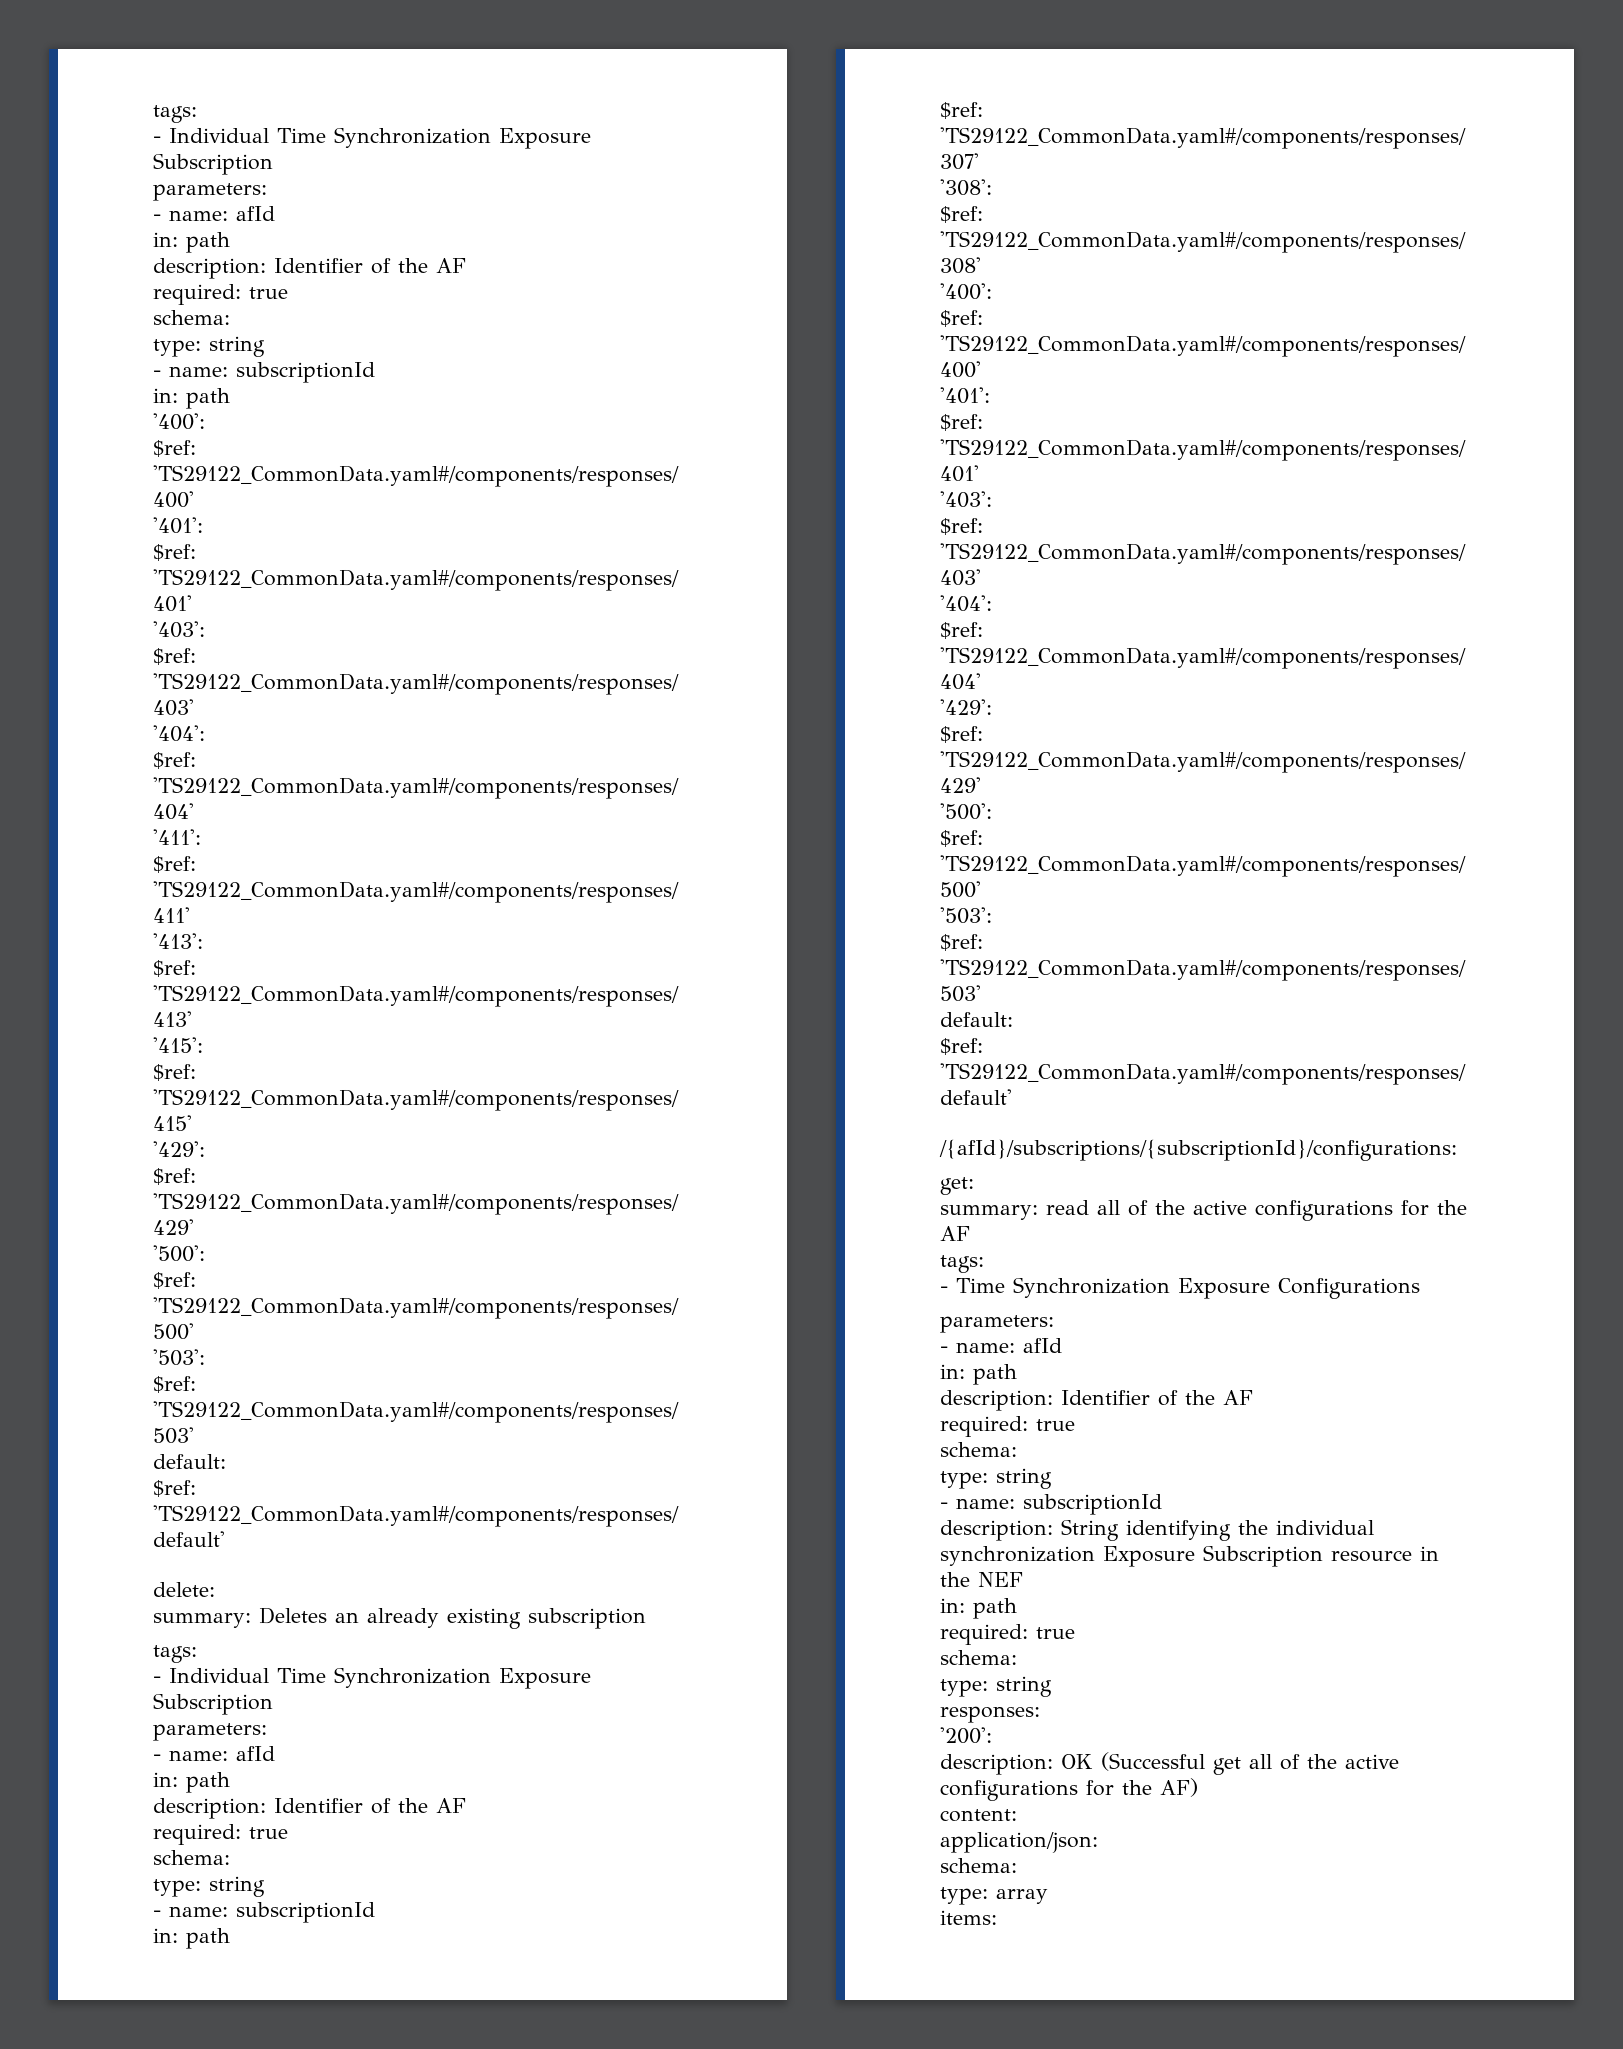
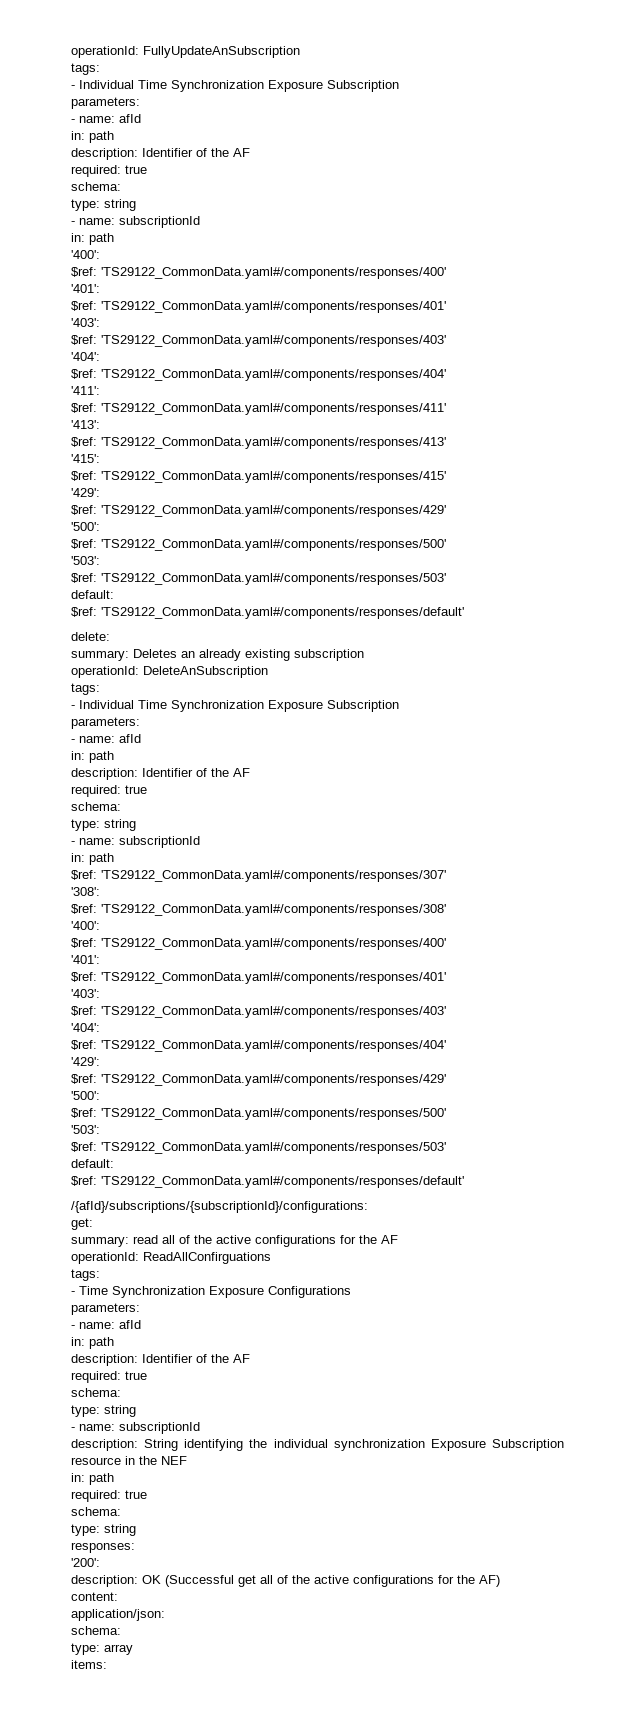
(153, 114) none -> [71,46,300,58] operationId: FullyUpdateAnSubscription //
(646, 1618) none -> [71,666,268,678] // operationId: DeleteAnSubscription
(970, 1233) none -> [71,1252,271,1264] // operationId: ReadAllConfirguations

